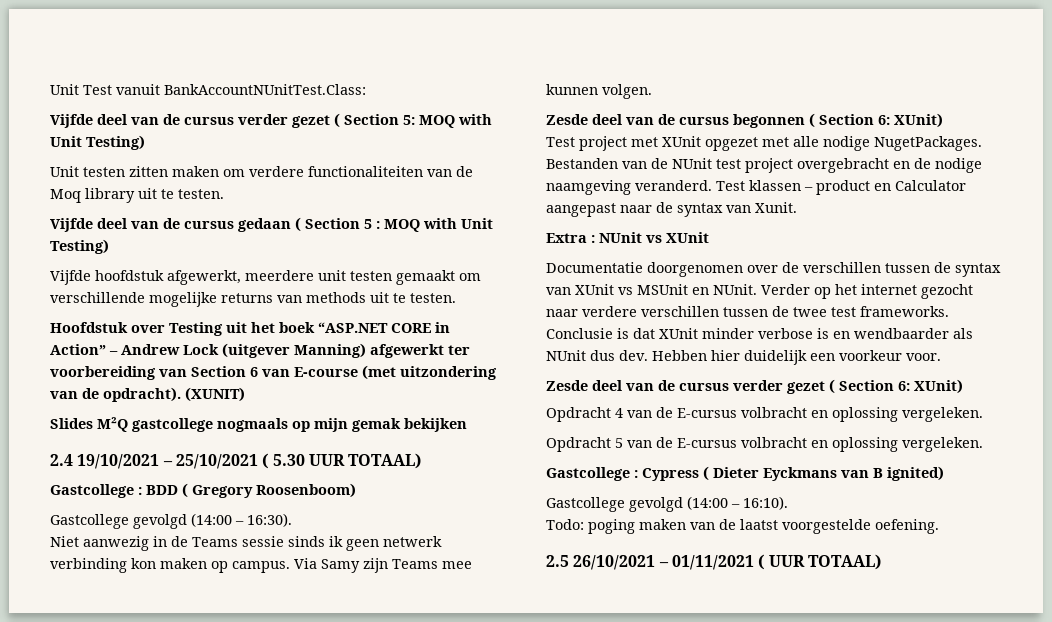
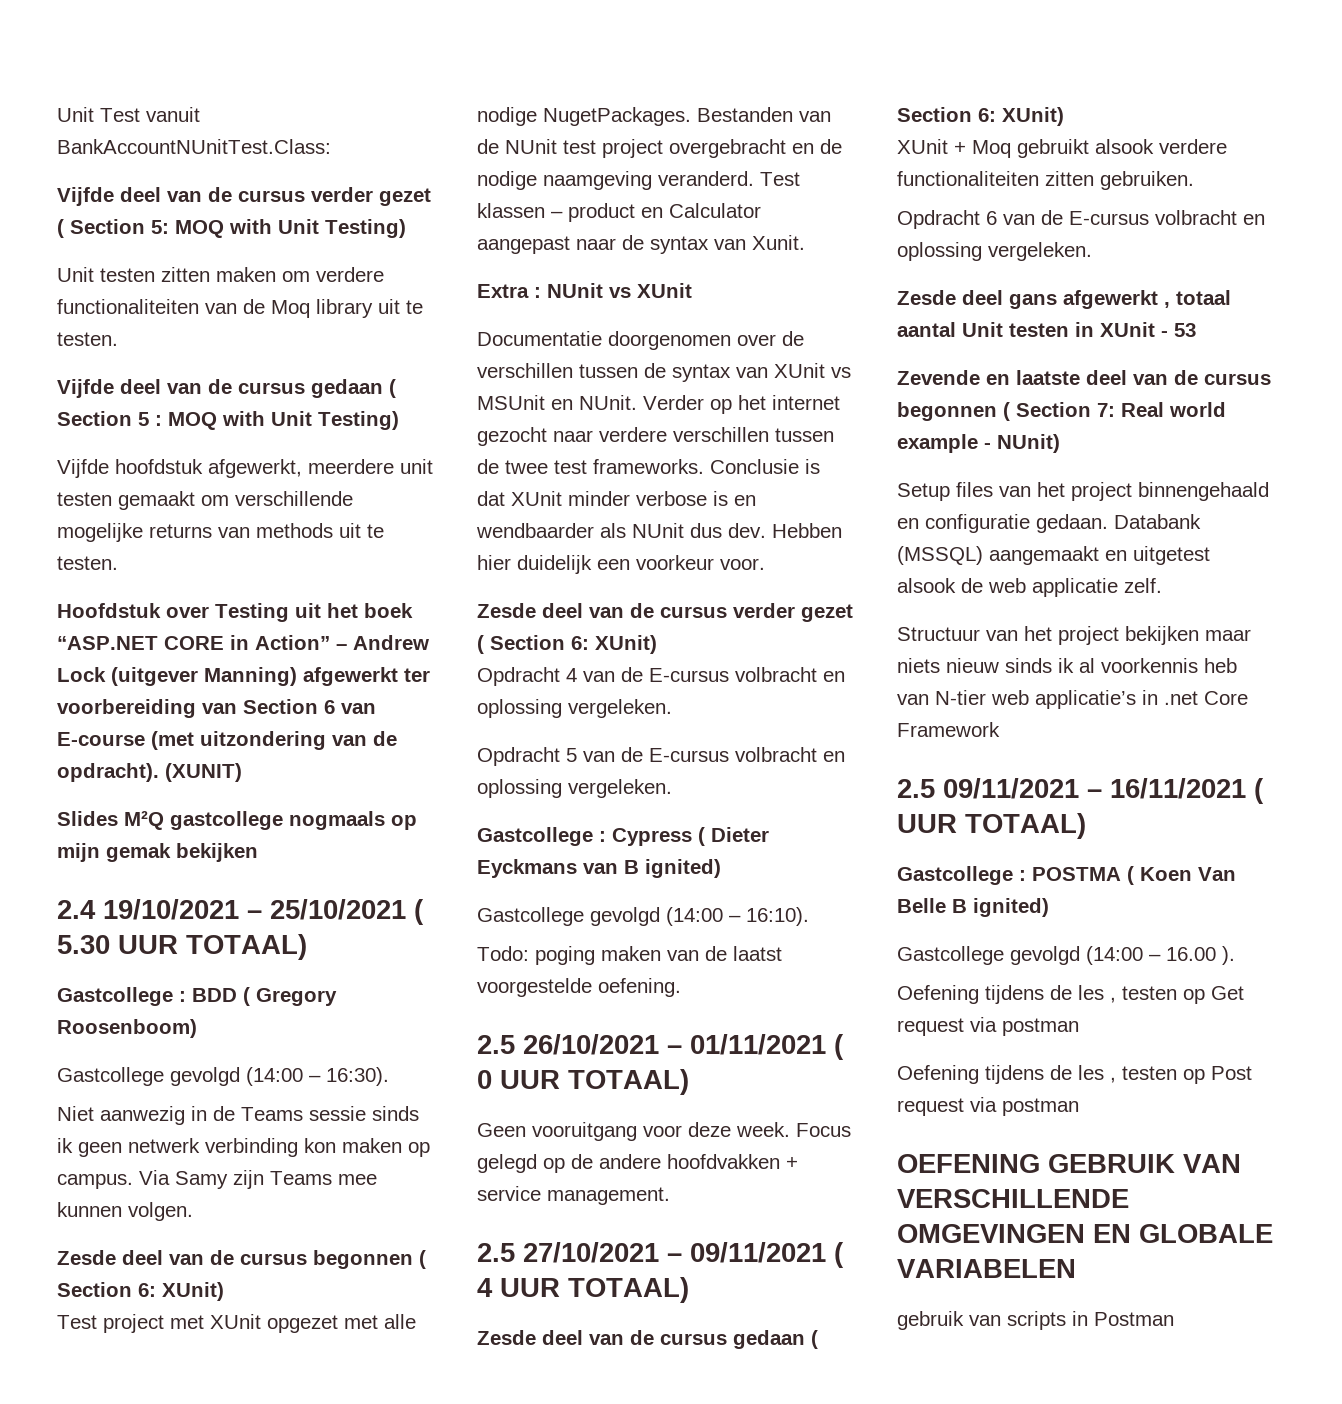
[768,554,881,570] UUR TOTAAL) -> [477,1069,689,1095] [477,1122,851,1141] [477,1154,798,1173] [477,1186,670,1205] [477,1242,844,1268] [477,1277,689,1303] [477,1330,818,1349] [897,107,1064,126] [897,139,1227,158] [897,171,1194,190] [897,210,1265,229] [897,242,1092,261] [897,290,1231,309] [897,322,1196,337] [897,370,1271,385] [897,402,1226,421] [897,434,1060,453] [897,482,1269,501] [897,514,1201,533] [897,546,1210,565] [897,578,1162,597] [897,626,1251,645] [897,658,1237,673] [897,690,1248,709] [897,722,1000,737] [897,778,1264,804] [897,813,1086,839] [897,866,1236,885] [897,898,1049,917] [897,946,1235,965] [897,985,1244,1004] [897,1017,1079,1036] [897,1065,1252,1084] [897,1097,1079,1116] [897,1154,1241,1173] [897,1189,1129,1208] [897,1224,1273,1243] [897,1259,1076,1278] [897,1311,1174,1330] 0 UUR TOTAAL) // Geen vooruitgang voor deze week. Focus gelegd op de andere hoofdvakken + service management. // 2.5 27/10/2021 – 09/11/2021 ( 4 UUR TOTAAL) // Zesde deel van de cursus gedaan ( Section 6: XUnit) // XUnit + Moq gebruikt alsook verdere functionaliteiten zitten gebruiken. // Opdracht 6 van de E-cursus volbracht en oplossing vergeleken. // Zesde deel gans afgewerkt , totaal aantal Unit testen in XUnit - 53 // Zevende en laatste deel van de cursus begonnen ( Section 7: Real world example - NUnit) // Setup files van het project binnengehaald en configuratie gedaan. Databank (MSSQL) aangemaakt en uitgetest alsook de web applicatie zelf. // Structuur van het project bekijken maar niets nieuw sinds ik al voorkennis heb van N-tier web applicatie’s in .net Core Framework // 2.5 09/11/2021 – 16/11/2021 ( UUR TOTAAL) // Gastcollege : POSTMA ( Koen Van Belle B ignited) // Gastcollege gevolgd (14:00 – 16.00 ). // Oefening tijdens de les , testen op Get request via postman // Oefening tijdens de les , testen op Post request via postman // OEFENING GEBRUIK VAN VERSCHILLENDE OMGEVINGEN EN GLOBALE VARIABELEN // gebruik van scripts in Postman

